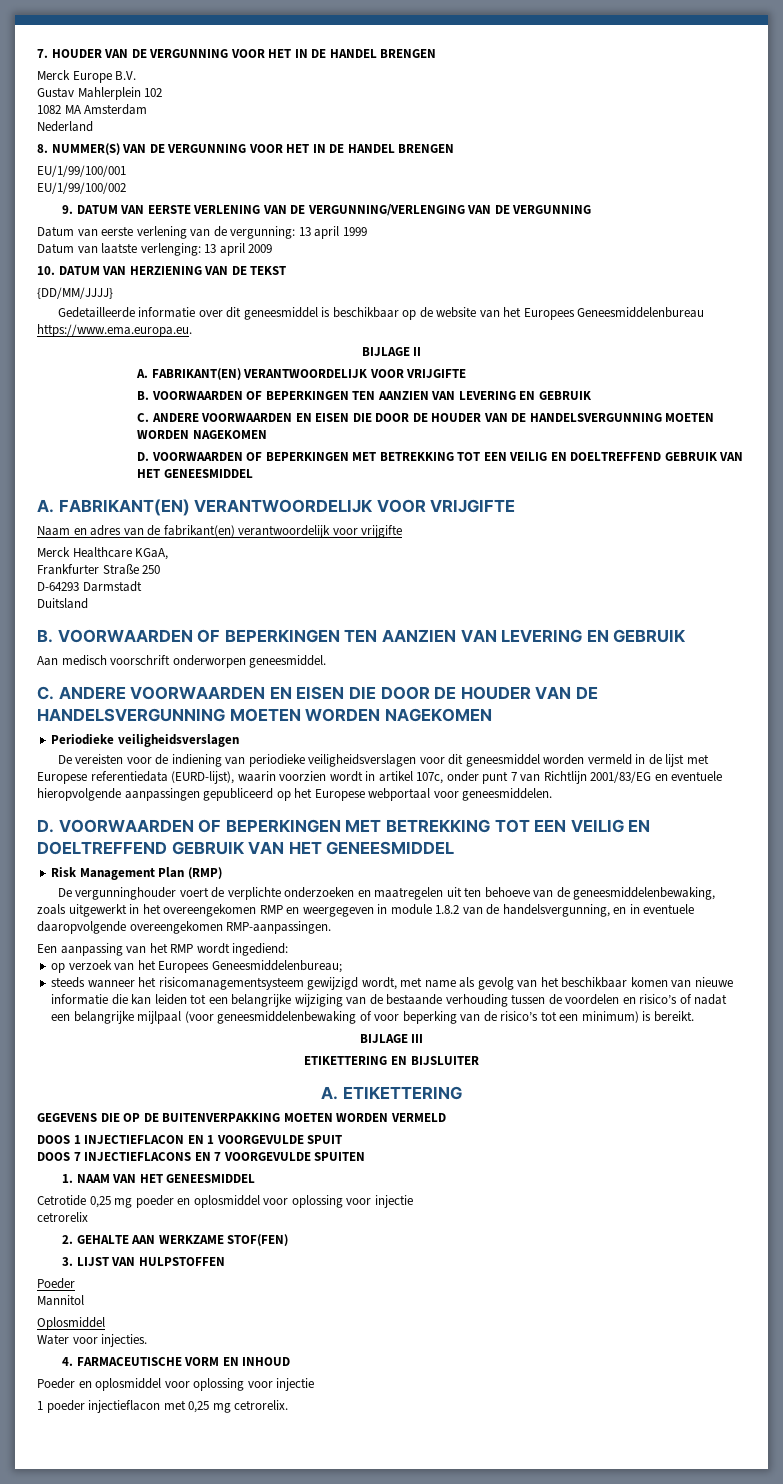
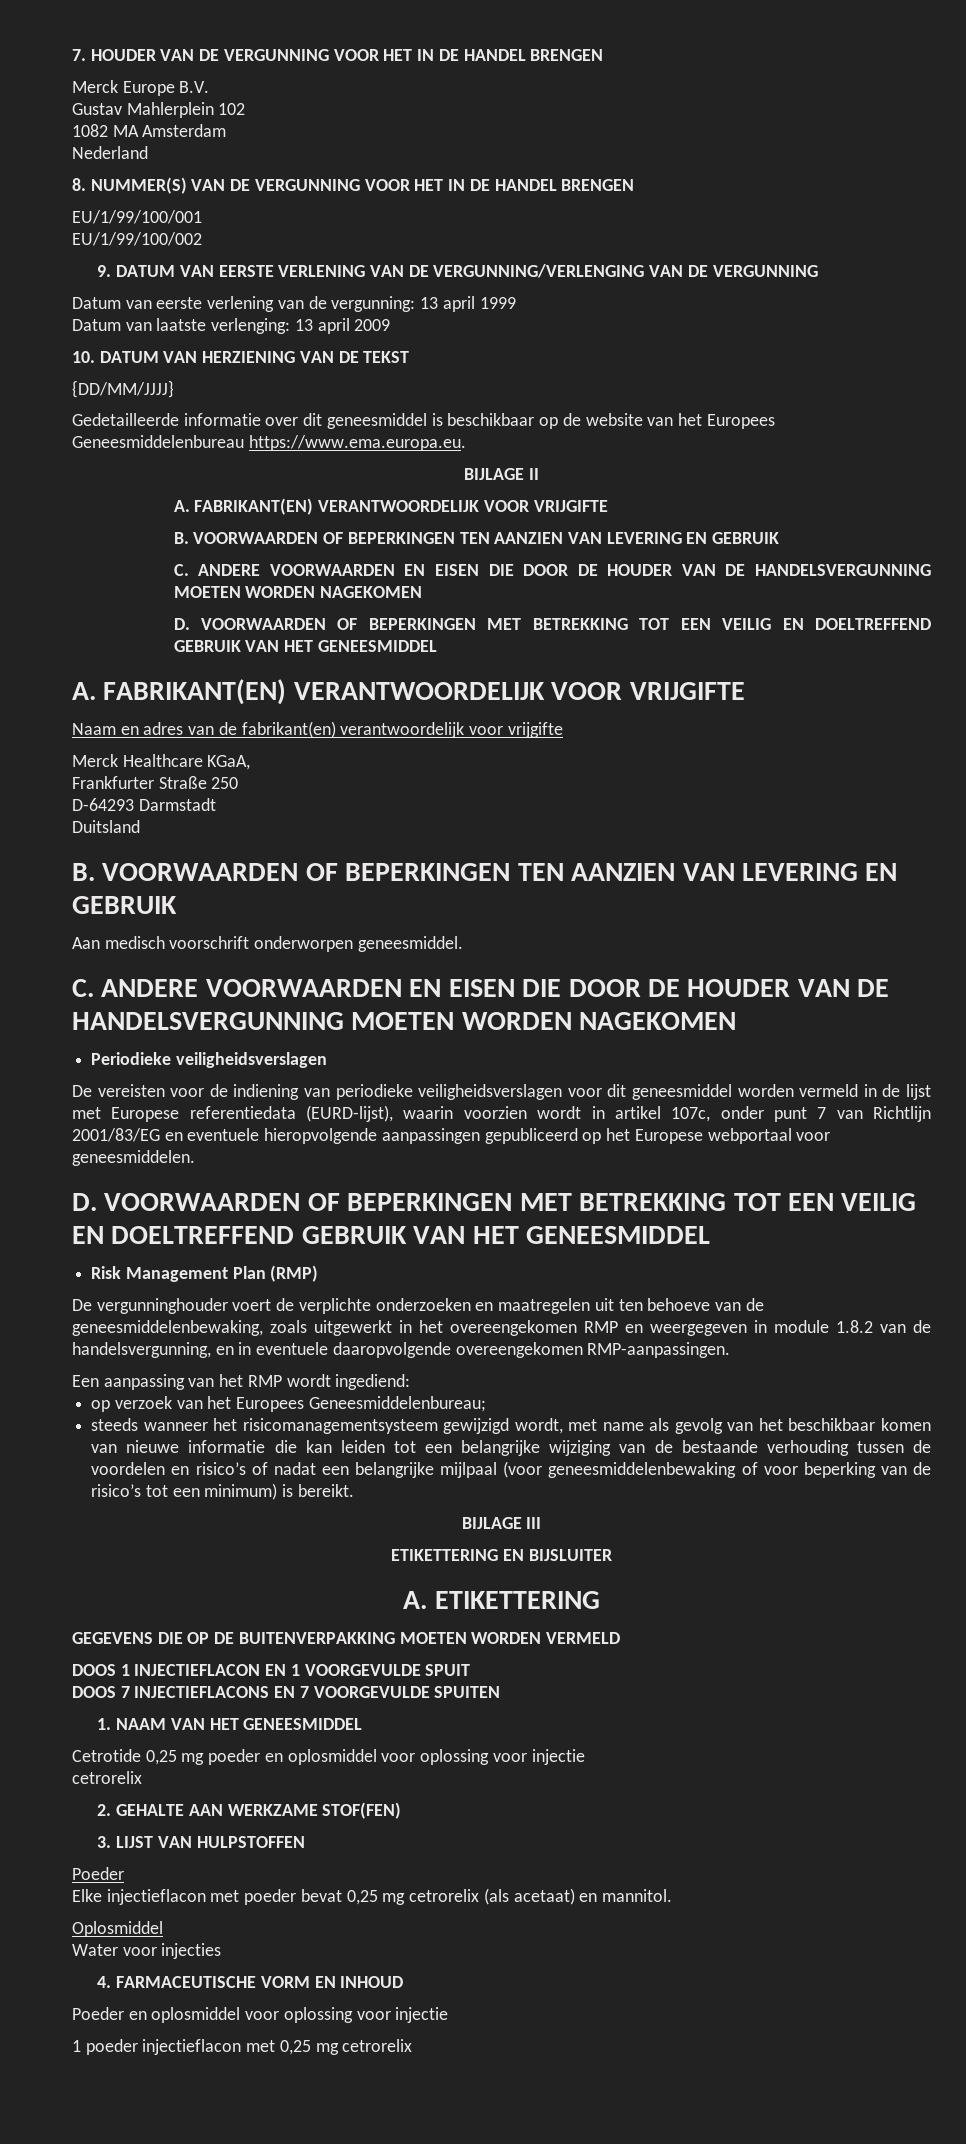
[37,1295,84,1306] Mannitol -> [72,1888,672,1905] Elke injectieflacon met poeder bevat 0,25 mg cetrorelix (als acetaat) en mannitol.
[101,1334,148,1347] injecties. -> [161,1943,222,1959] injecties
[234,1400,289,1410] cetrorelix. -> [342,2039,413,2052] cetrorelix

